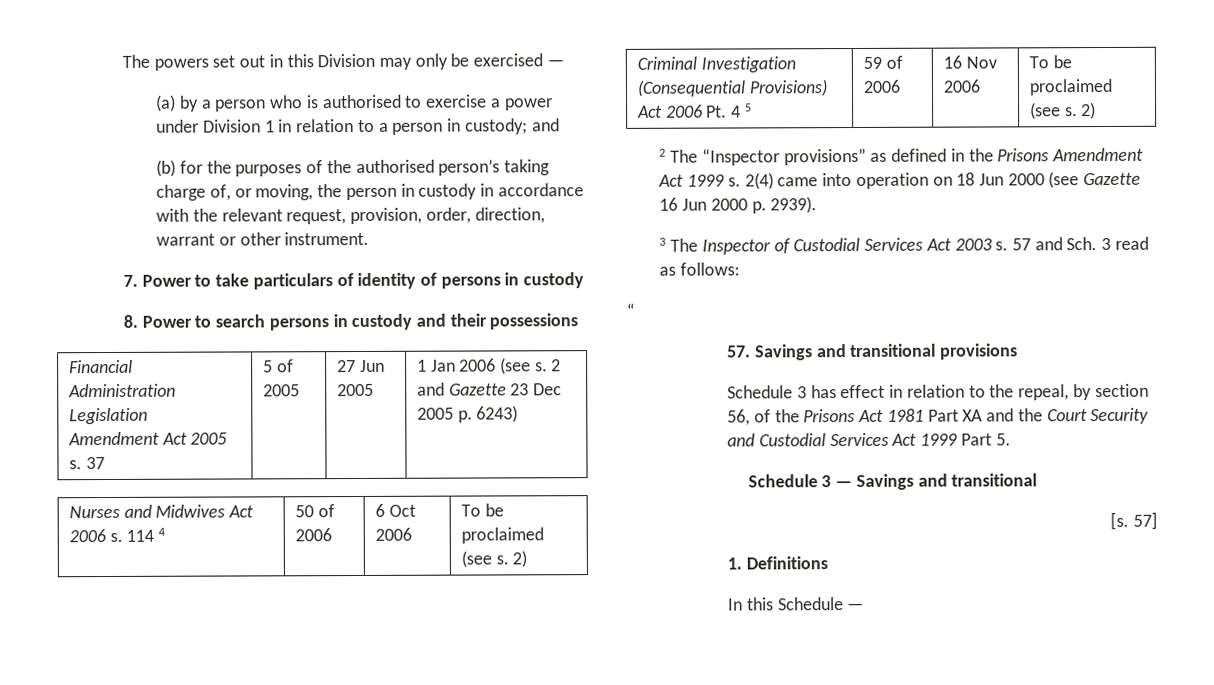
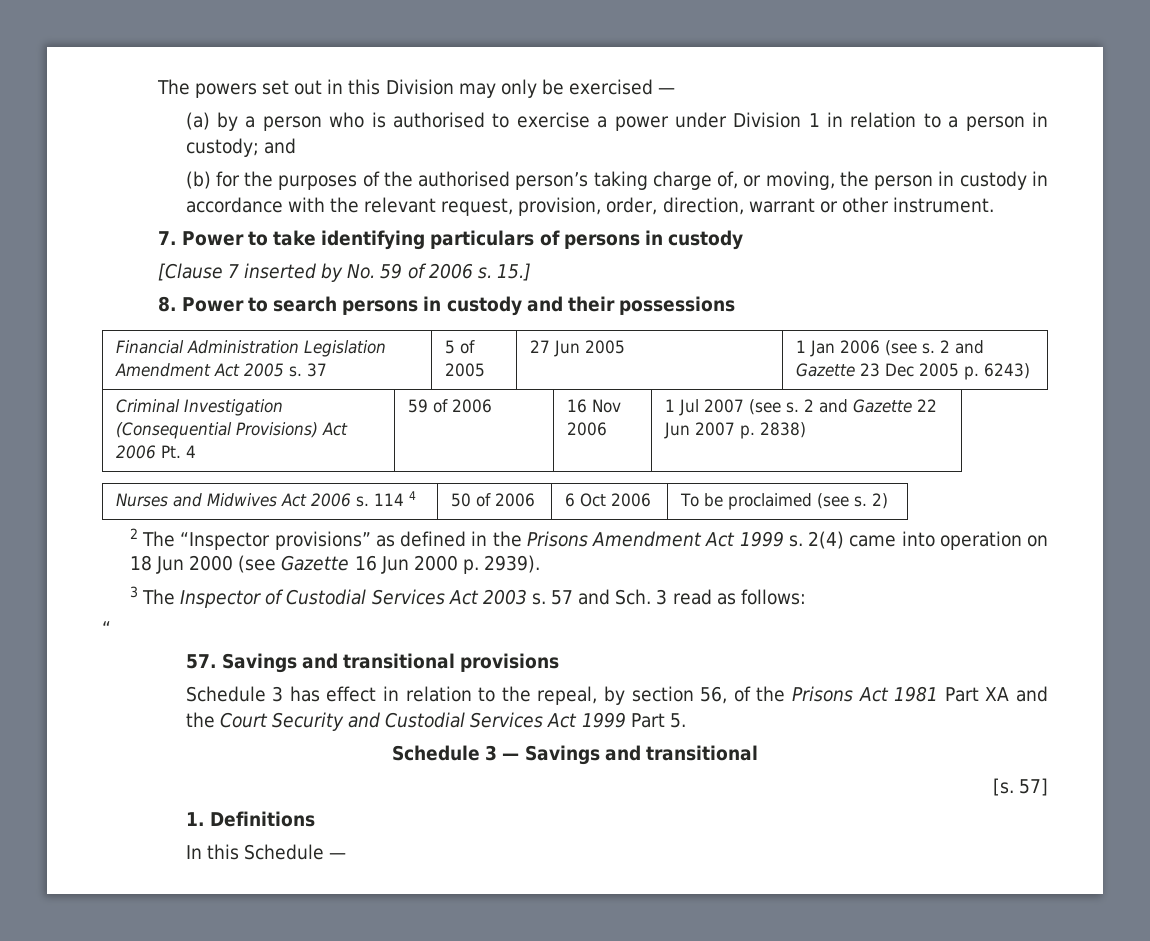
(250, 280) none -> [321,230,426,250] identifying
[357,272,585,289] identity of persons in custody -> [563,230,743,250] [157,263,531,282] persons in custody // [Clause 7 inserted by No. 59 of 2006 s. 15.]
(519, 414) none -> [115,399,283,416] [115,422,348,439] [115,445,196,459] [407,399,492,413] [566,399,621,413] [566,422,607,436] [664,399,937,416] [663,422,806,439] // Criminal Investigation (Consequential Provisions) Act 2006 Pt. 4 | 59 of 2006 | 16 Nov 2006 | 1 Jul 2007 (see s. 2 and Gazette 22 Jun 2007 p. 2838)
[636,56,796,73] [636,79,828,97] [636,103,752,118] [862,55,903,69] [862,79,901,93] [942,55,997,69] [942,79,980,93] [1028,55,1072,69] [1028,78,1113,96] [1029,102,1097,120] // Criminal Investigation (Consequential Provisions) Act 2006 Pt. 4 5 | 59 of 2006 | 16 Nov 2006 | To be proclaimed (see s. 2) -> (888, 501) none

